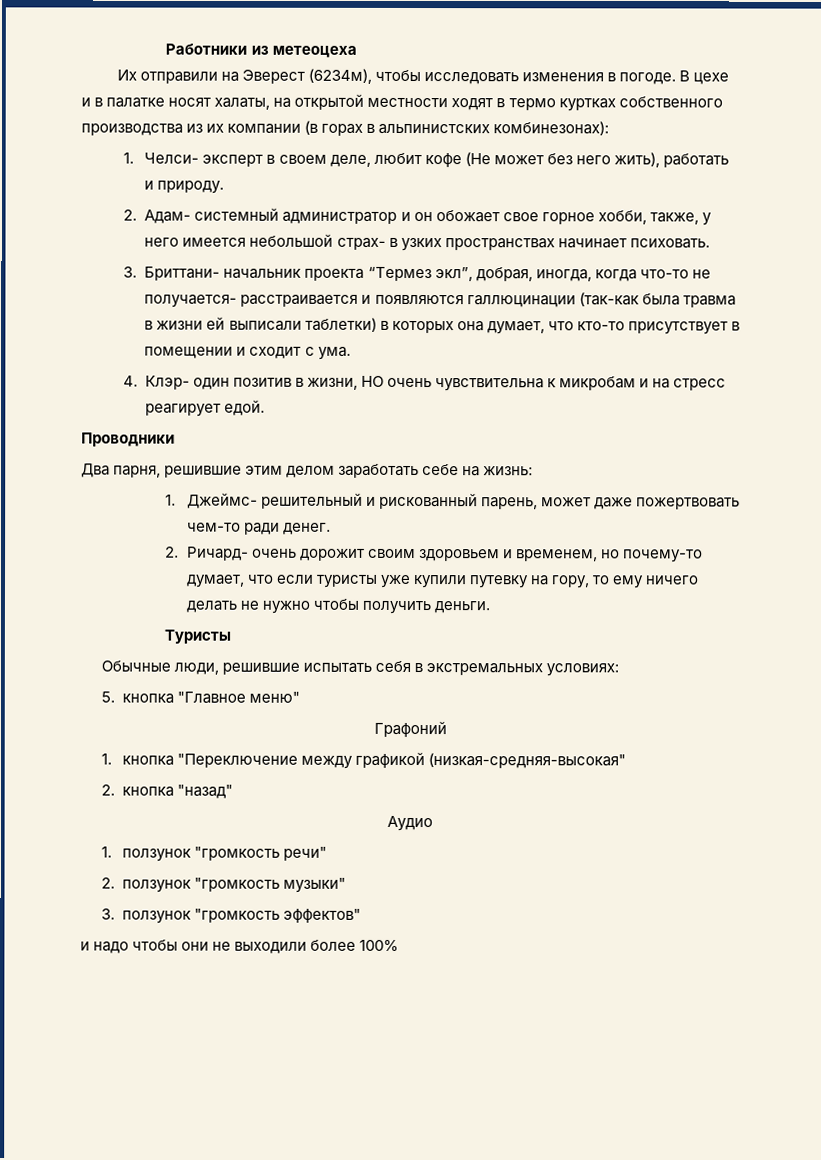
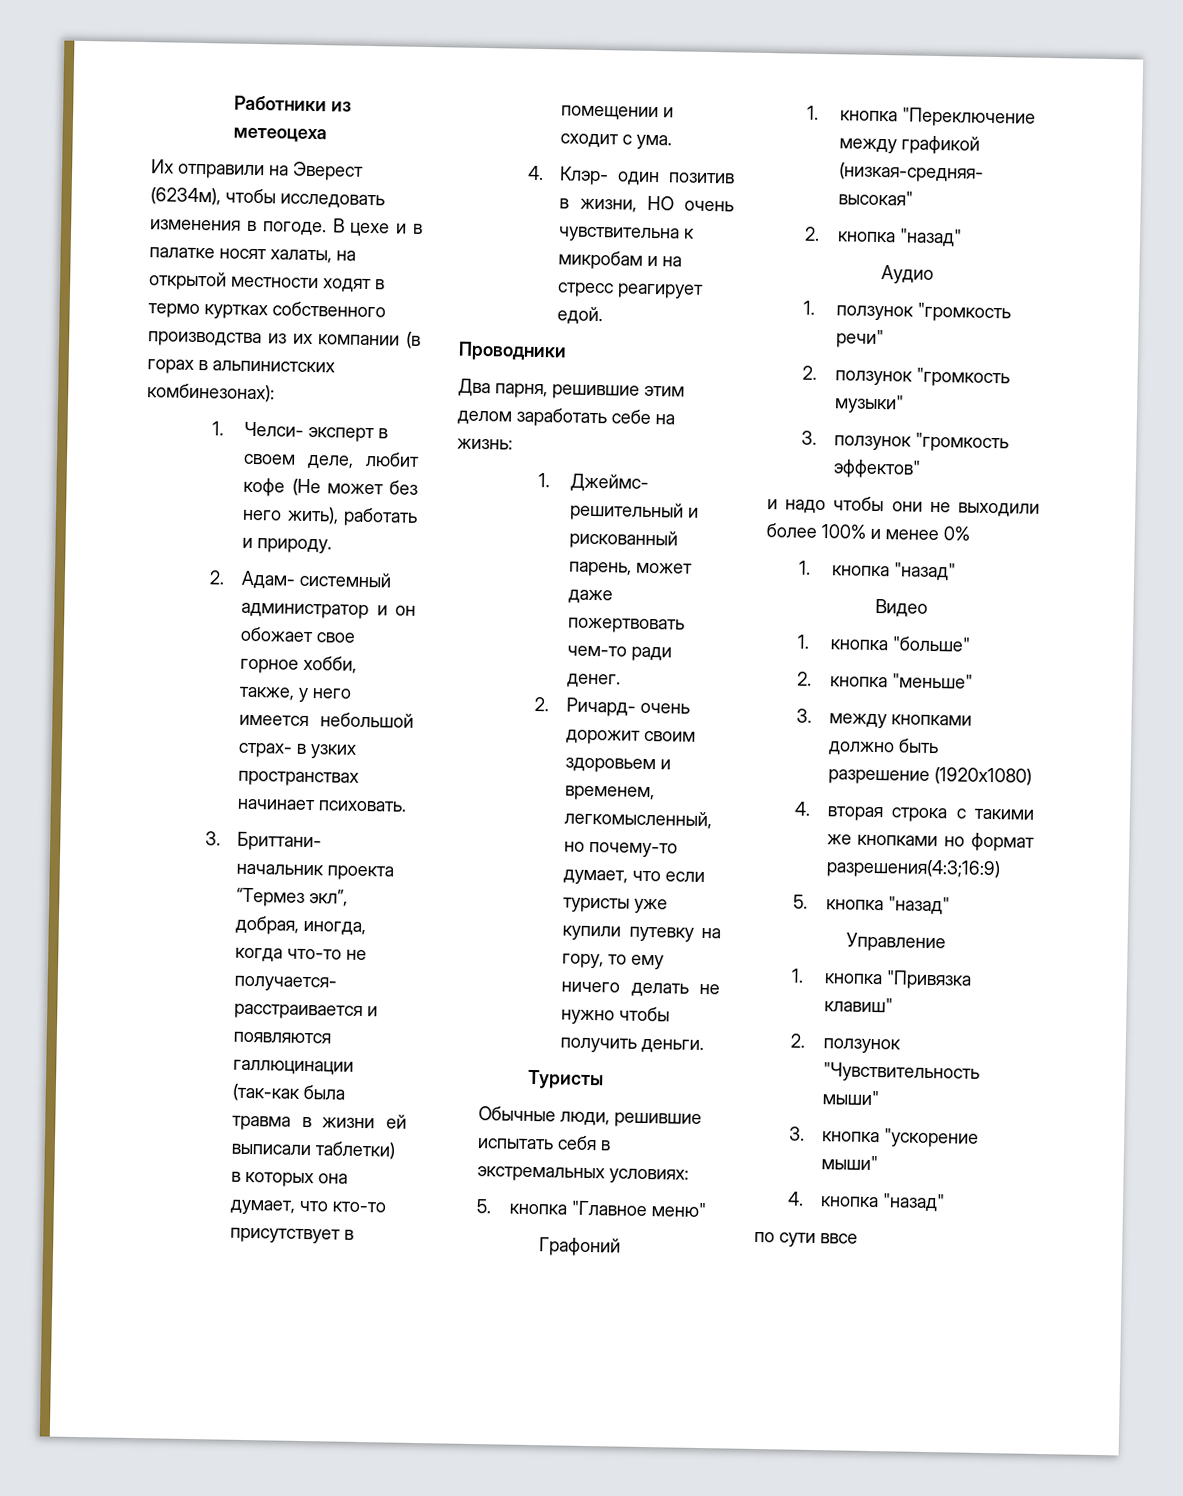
(598, 555) none -> [564,809,713,830] легкомысленный,
(400, 945) none -> [870,526,970,541] [798,560,956,581] [875,598,928,617] [796,634,971,652] [796,671,973,689] [795,708,972,729] [827,738,939,756] [827,767,1032,786] [793,801,1034,823] [826,832,1035,852] [825,858,1001,880] [792,894,950,915] [845,932,946,953] [790,968,972,990] [823,997,893,1013] [789,1033,901,1054] [822,1062,980,1083] [821,1090,879,1106] [788,1126,979,1148] [820,1155,878,1171] [786,1191,945,1212] [754,1231,858,1248] и менее 0% // 1. кнопка "назад" // Видео // 1. кнопка "больше" // 2. кнопка "меньше" // 3. между кнопками должно быть разрешение (1920х1080) // 4. вторая строка с такими же кнопками но формат разрешения(4:3;16:9) // 5. кнопка "назад" // Управление // 1. кнопка "Привязка клавиш" // 2. ползунок "Чувствительность мыши" // 3. кнопка "ускорение мыши" // 4. кнопка "назад" // по сути ввсе

